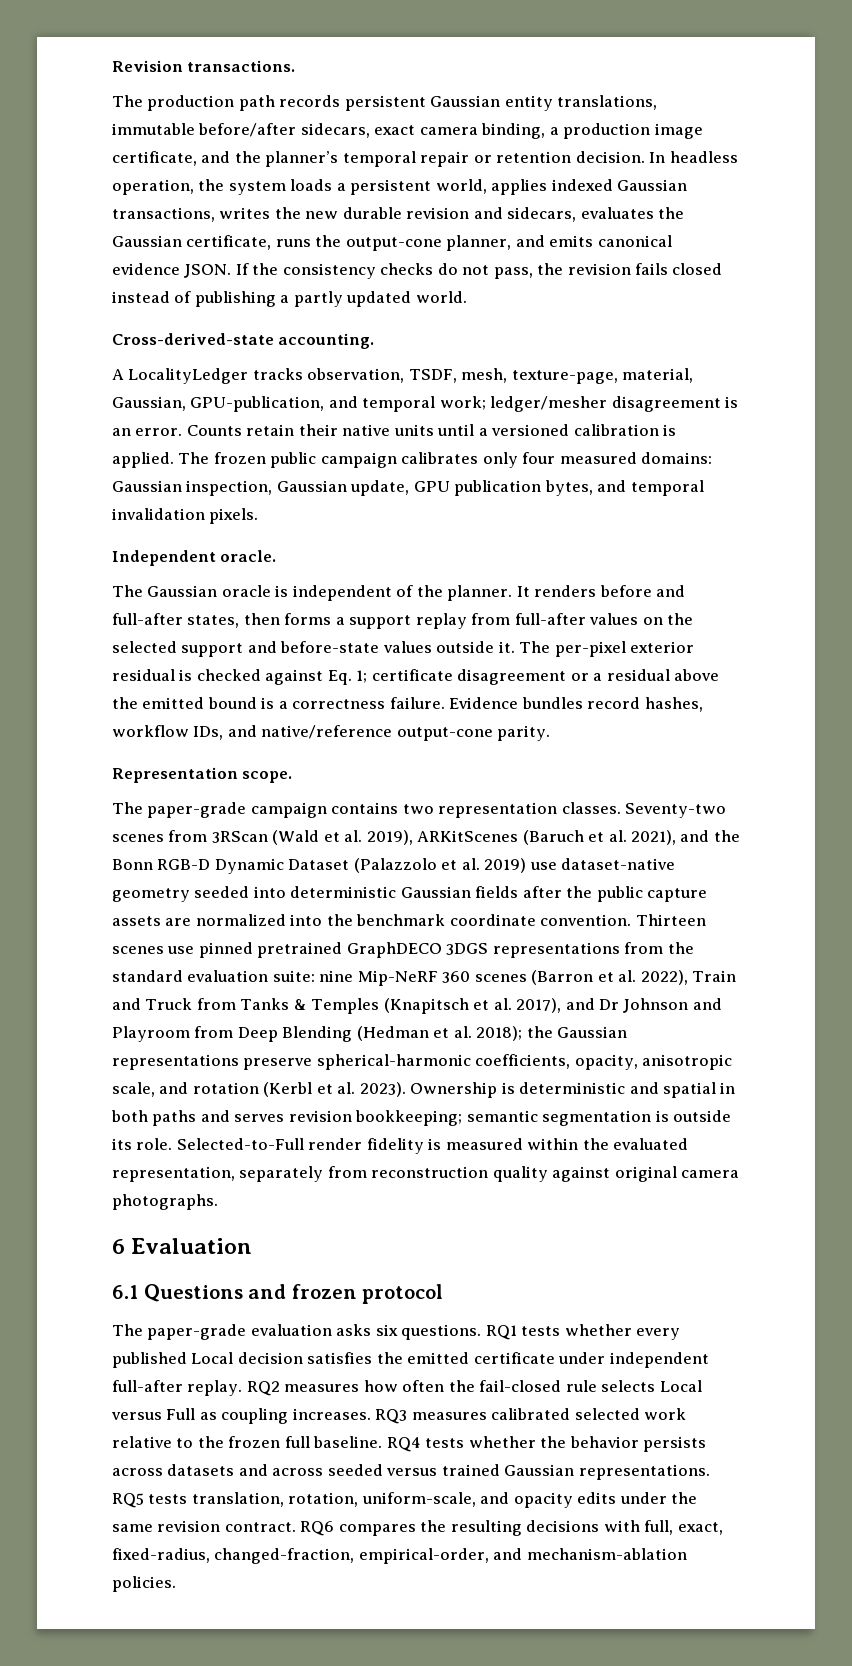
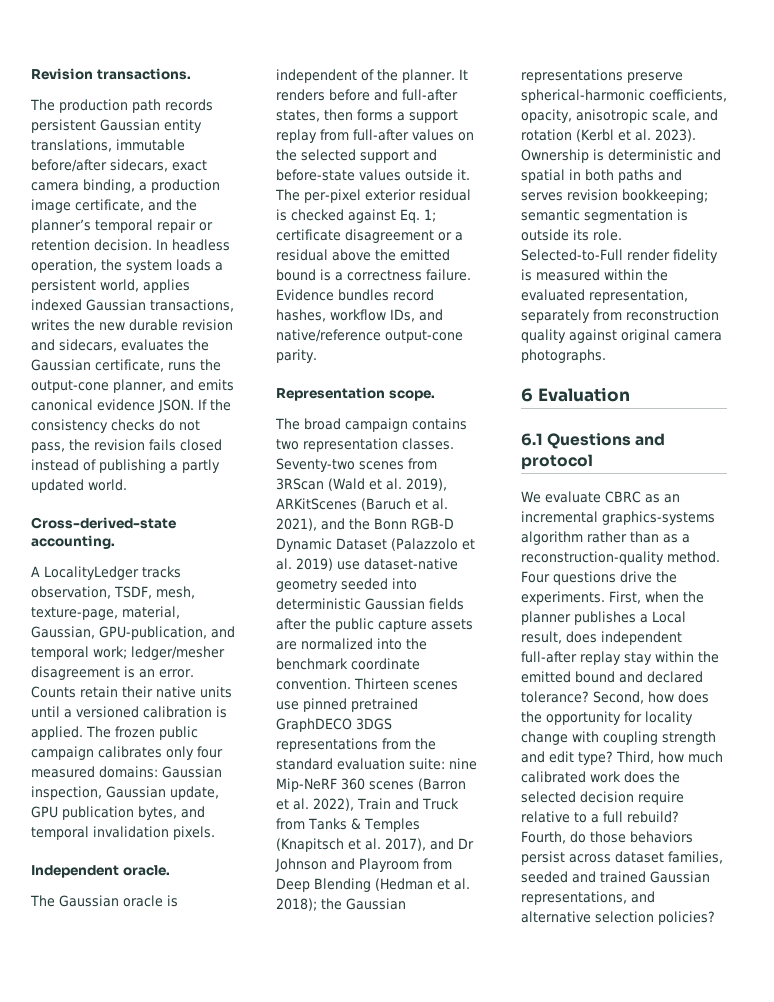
[147,802,247,818] paper-grade -> [304,418,341,430] broad
[291,1284,357,1299] frozen -> (666, 439) none
[112,1324,681,1340] [112,1352,709,1368] [112,1380,702,1396] [111,1408,687,1424] [112,1436,707,1452] [112,1464,710,1480] [112,1492,698,1508] [112,1520,723,1536] [112,1548,687,1564] [112,1576,176,1592] The paper-grade evaluation asks six questions. RQ1 tests whether every published Local decision satisfies the emitted certificate under independent full-after replay. RQ2 measures how often the fail-closed rule selects Local versus Full as coupling increases. RQ3 measures calibrated selected work relative to the frozen full baseline. RQ4 tests whether the behavior persists across datasets and across seeded versus trained Gaussian representations. RQ5 tests translation, rotation, uniform-scale, and opacity edits under the same revision contract. RQ6 compares the resulting decisions with full, exact, fixed-radius, changed-fraction, empirical-order, and mechanism-ablation policies. -> [521,491,680,503] [521,511,715,525] [521,531,690,545] [521,551,720,565] [521,571,677,585] [521,591,704,605] [521,611,686,625] [521,631,682,645] [521,651,719,665] [521,671,703,683] [521,691,709,704] [521,711,693,725] [521,731,716,745] [521,751,723,765] [521,771,680,783] [521,791,684,805] [521,811,679,823] [521,831,693,844] [521,851,723,865] [521,871,710,883] [521,891,655,905] [521,911,715,925] We evaluate CBRC as an incremental graphics-systems algorithm rather than as a reconstruction-quality method. Four questions drive the experiments. First, when the planner publishes a Local result, does independent full-after replay stay within the emitted bound and declared tolerance? Second, how does the opportunity for locality change with coupling strength and edit type? Third, how much calibrated work does the selected decision require relative to a full rebuild? Fourth, do those behaviors persist across dataset families, seeded and trained Gaussian representations, and alternative selection policies?

